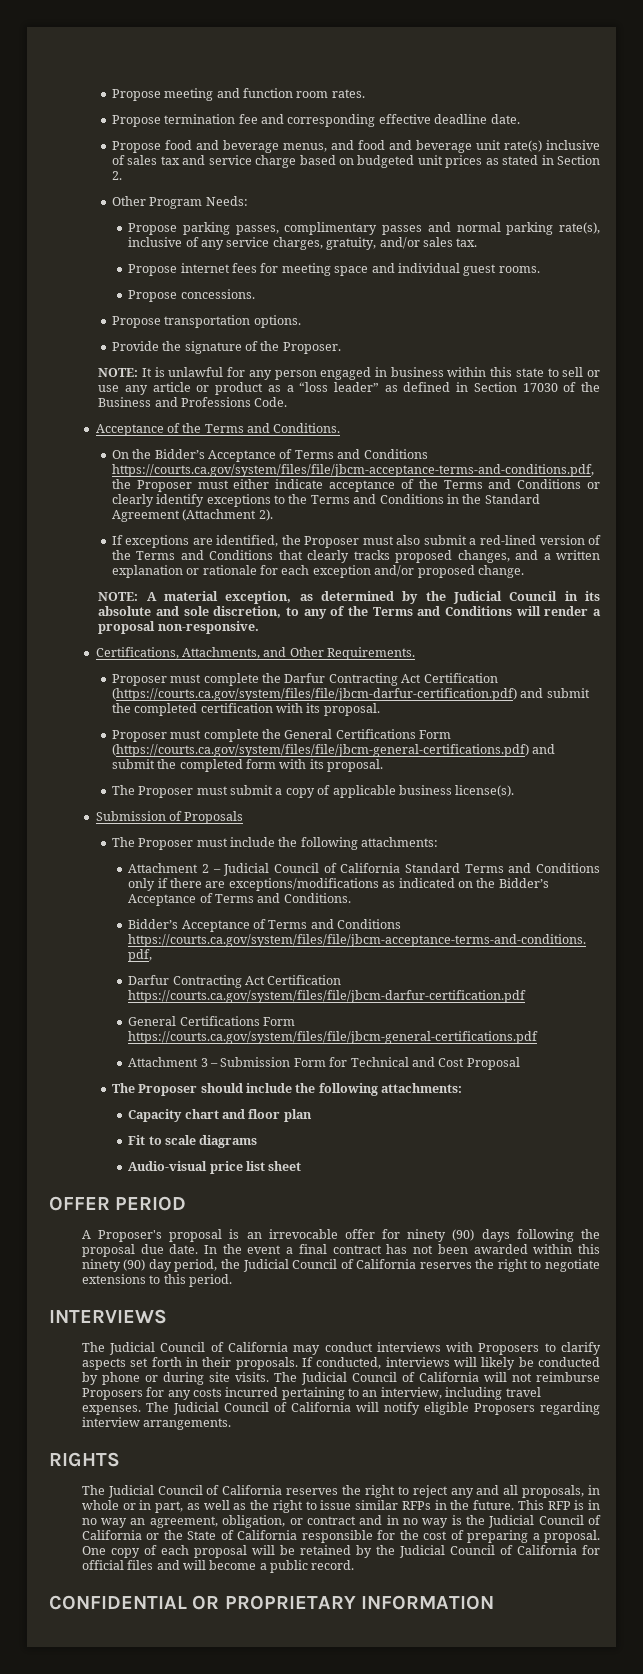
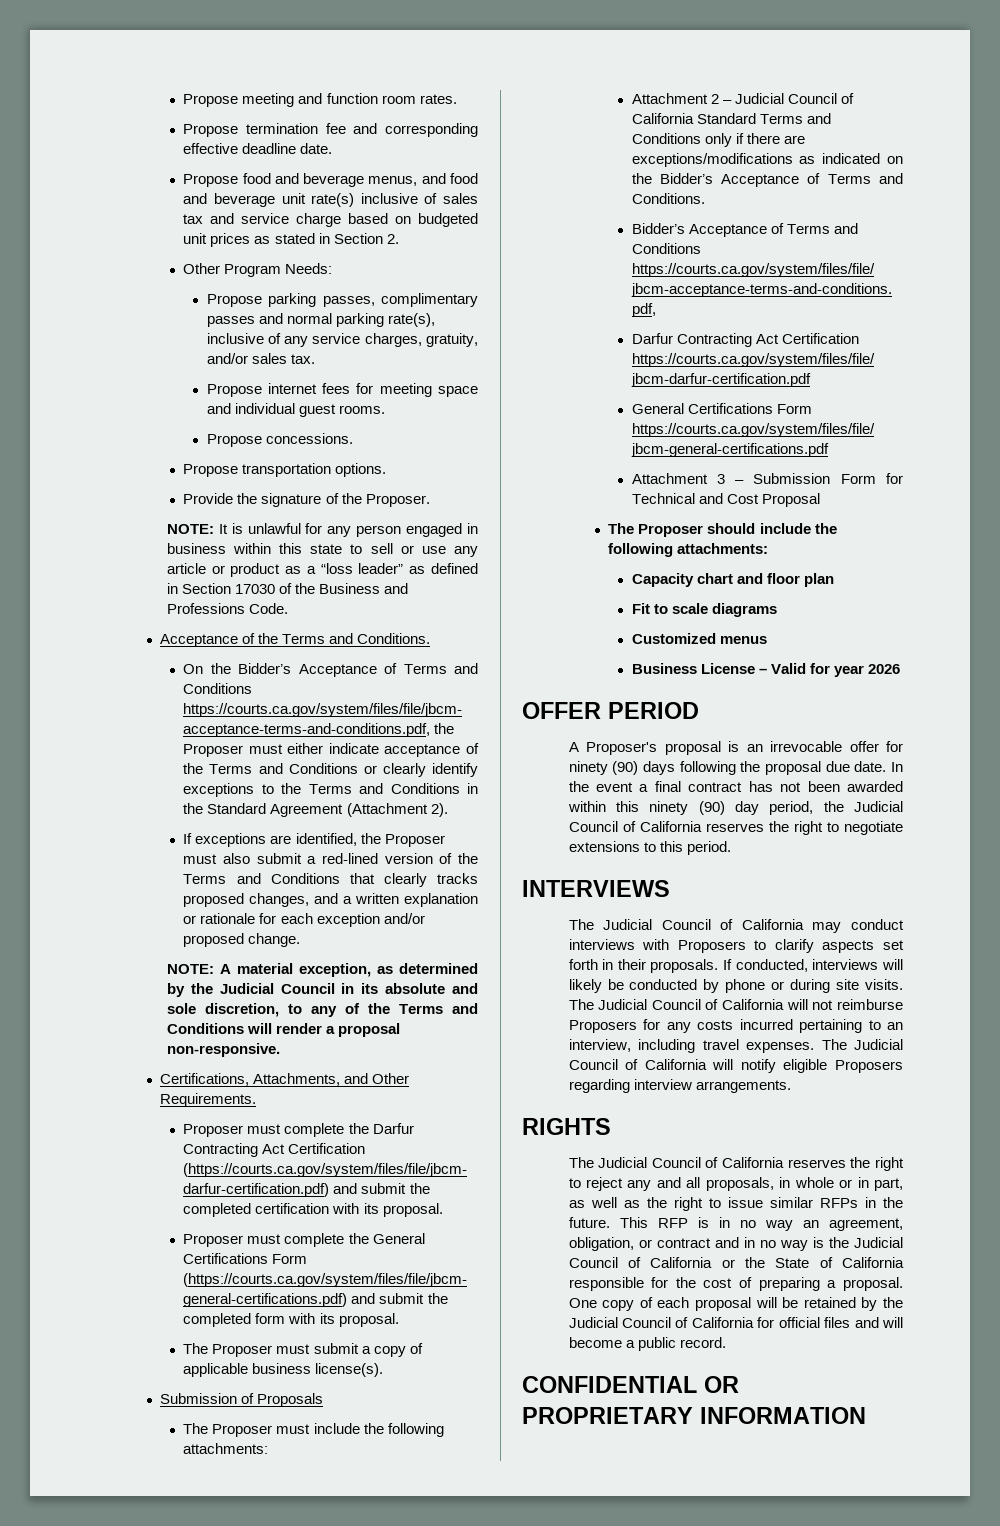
[128,1161,302,1174] Audio-visual price list sheet -> [631,633,767,644] [631,663,900,677] Customized menus // Business License – Valid for year 2026

